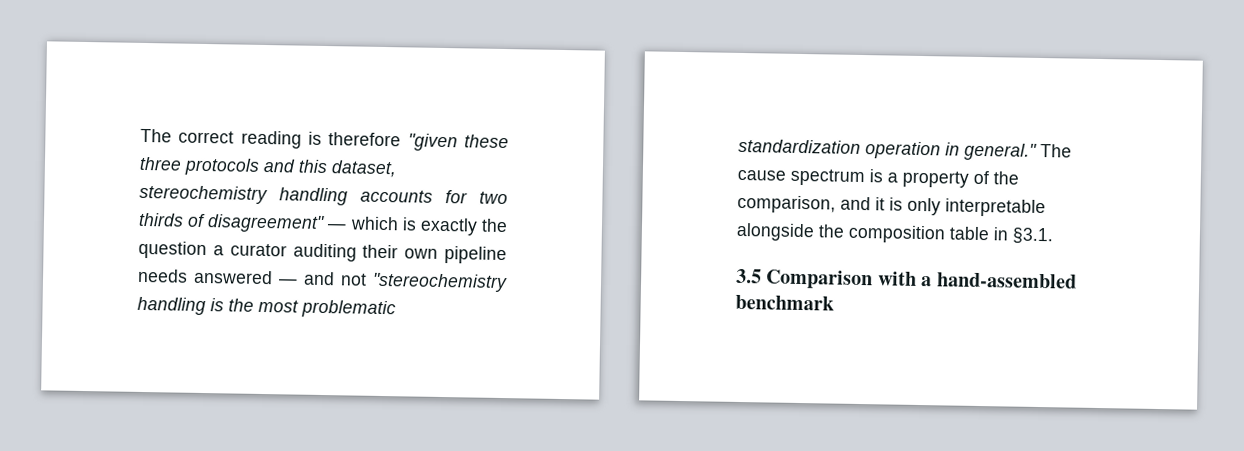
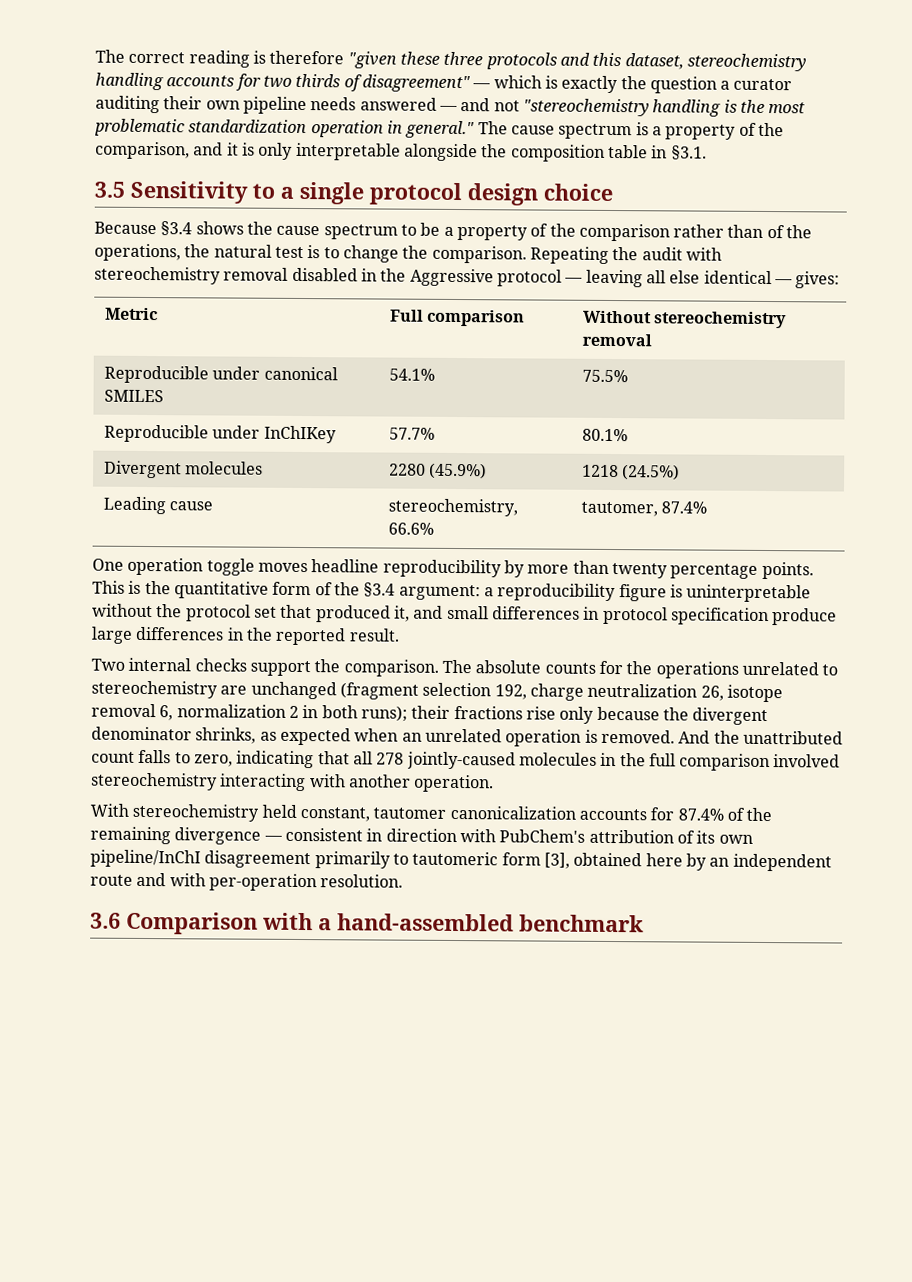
(762, 276) none -> [130,180,613,206] [94,221,813,242] [94,243,722,264] [94,266,841,289] [105,307,159,321] [390,309,526,327] [583,310,788,329] [582,333,653,347] [104,365,338,384] [104,389,165,403] [389,368,436,381] [582,369,629,383] [104,424,337,444] [389,427,436,440] [582,428,629,442] [104,460,264,479] [389,462,488,480] [582,464,681,481] [103,496,214,515] [388,498,519,517] [388,522,435,535] [581,501,708,517] [92,557,814,580] [92,580,812,603] [92,603,838,626] [91,626,400,646] [91,657,839,679] [91,680,783,703] [91,703,769,726] [91,726,843,747] [91,749,841,772] [91,772,495,793] [90,803,773,822] [90,826,753,845] [90,849,832,872] [90,872,404,892] [90,912,121,929] Sensitivity to a single protocol design choice // Because §3.4 shows the cause spectrum to be a property of the comparison rather than of the operations, the natural test is to change the comparison. Repeating the audit with stereochemistry removal disabled in the Aggressive protocol — leaving all else identical — gives: // Metric | Full comparison | Without stereochemistry removal // Reproducible under canonical SMILES | 54.1% | 75.5% // Reproducible under InChIKey | 57.7% | 80.1% // Divergent molecules | 2280 (45.9%) | 1218 (24.5%) // Leading cause | stereochemistry, 66.6% | tautomer, 87.4% // One operation toggle moves headline reproducibility by more than twenty percentage points. This is the quantitative form of the §3.4 argument: a reproducibility figure is uninterpretable without the protocol set that produced it, and small differences in protocol specification produce large differences in the reported result. // Two internal checks support the comparison. The absolute counts for the operations unrelated to stereochemistry are unchanged (fragment selection 192, charge neutralization 26, isotope removal 6, normalization 2 in both runs); their fractions rise only because the divergent denominator shrinks, as expected when an unrelated operation is removed. And the unattributed count falls to zero, indicating that all 278 jointly-caused molecules in the full comparison involved stereochemistry interacting with another operation. // With stereochemistry held constant, tautomer canonicalization accounts for 87.4% of the remaining divergence — consistent in direction with PubChem's attribution of its own pipeline/InChI disagreement primarily to tautomeric form [3], obtained here by an independent route and with per-operation resolution. // 3.6

